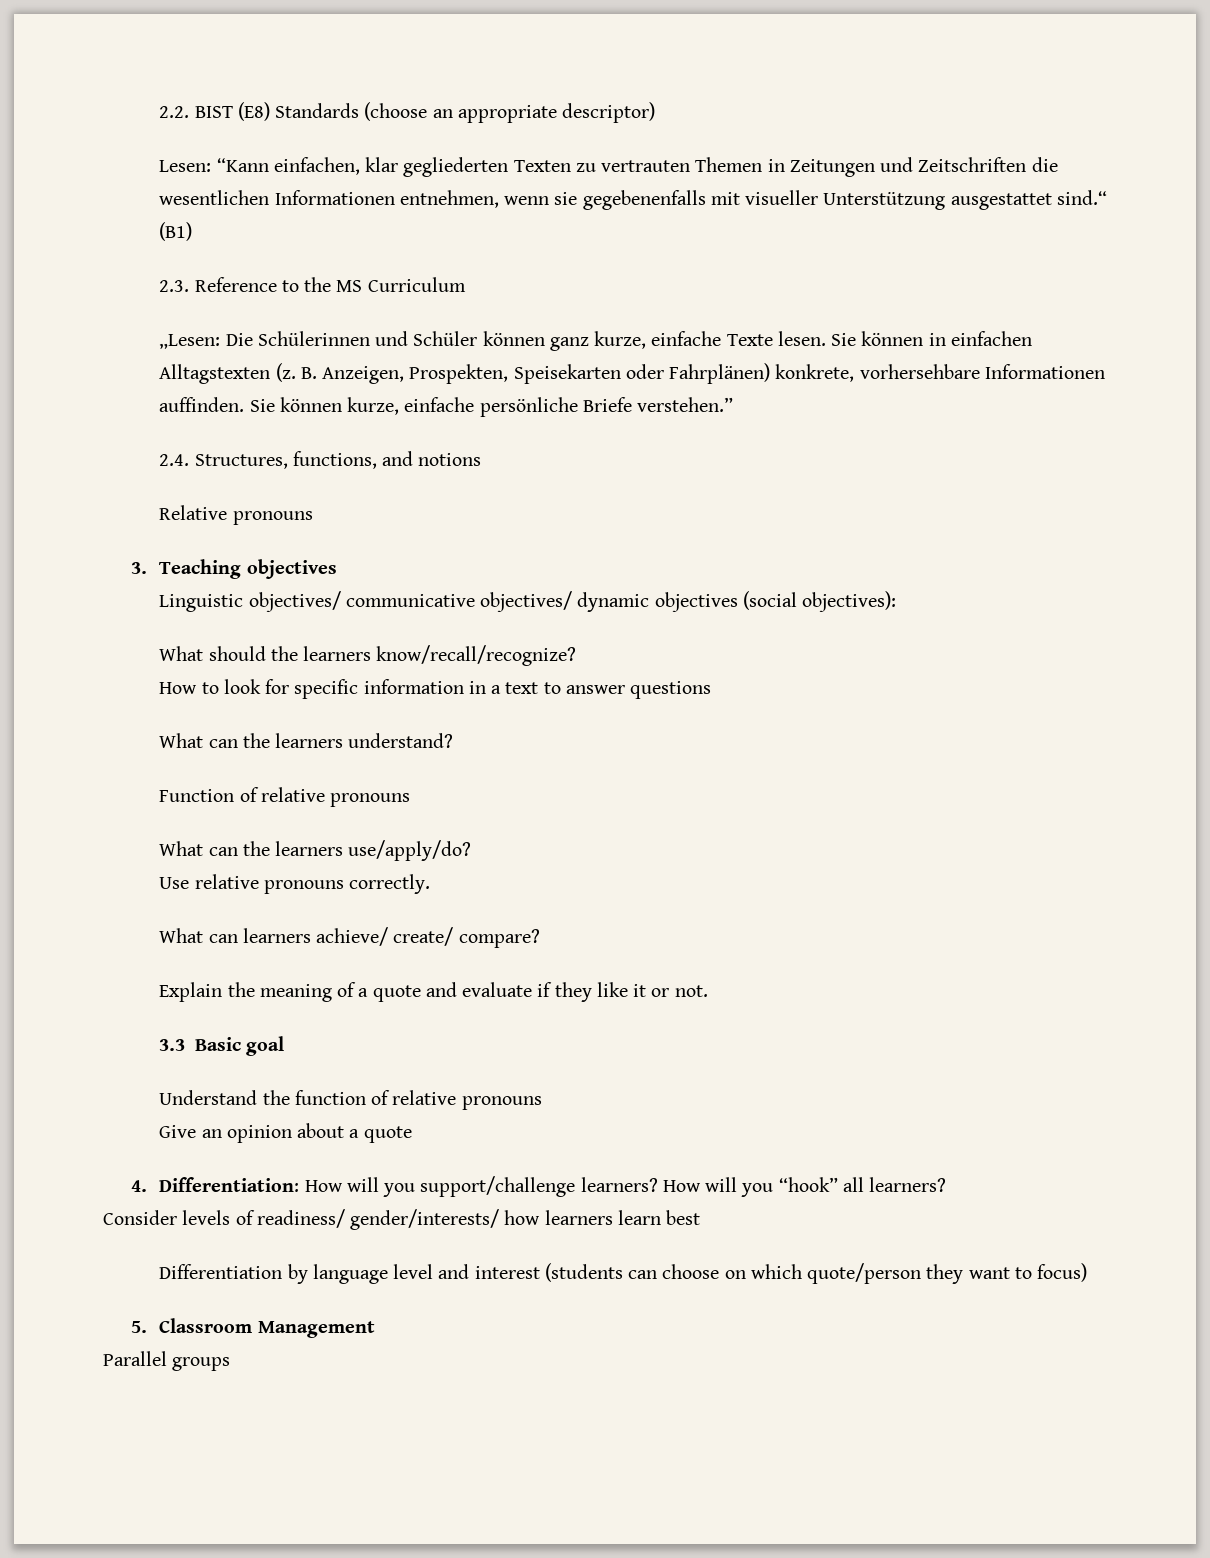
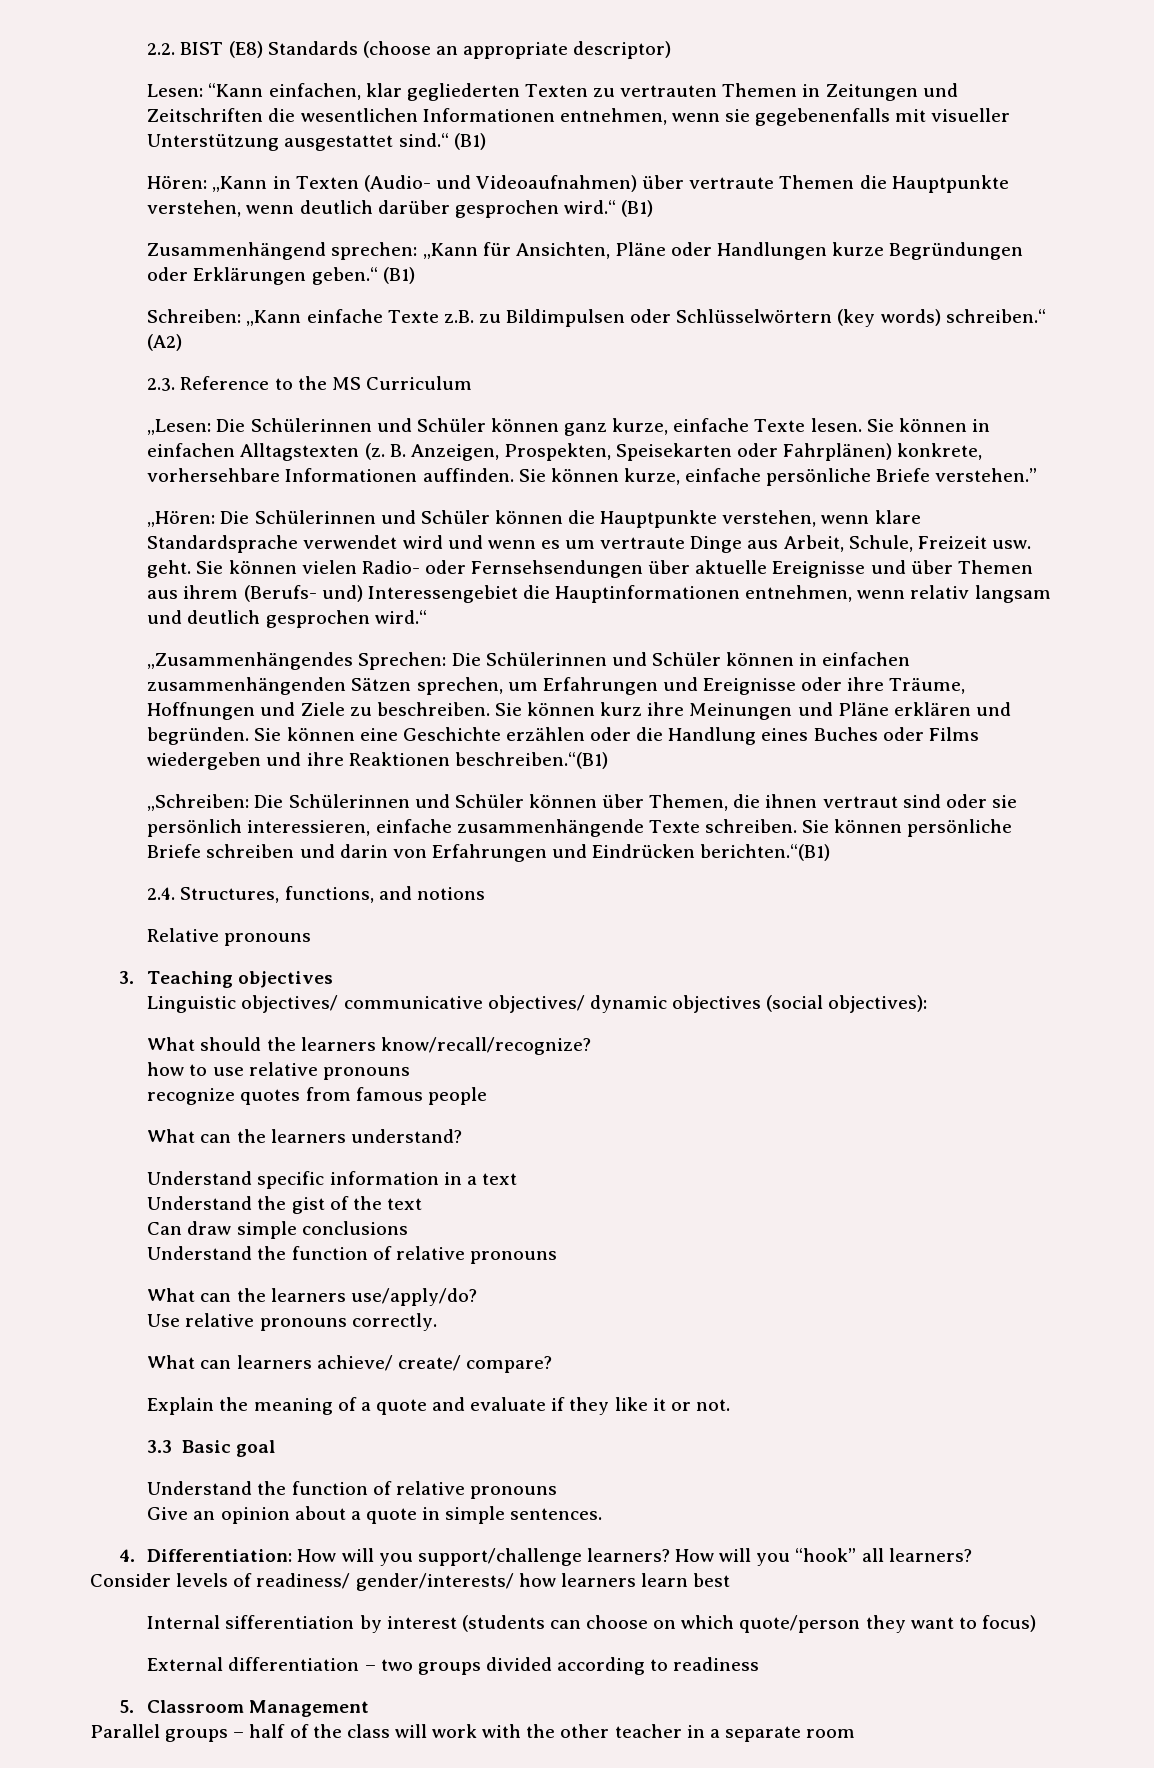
(193, 231) none -> [147,175,1009,193] [147,200,654,218] [147,242,1024,260] [147,267,415,285] [147,309,1046,327] [147,334,183,351] // Hören: „Kann in Texten (Audio- und Videoaufnahmen) über vertraute Themen die Hauptpunkte verstehen, wenn deutlich darüber gesprochen wird.“ (B1) // Zusammenhängend sprechen: „Kann für Ansichten, Pläne oder Handlungen kurze Begründungen oder Erklärungen geben.“ (B1) // Schreiben: „Kann einfache Texte z.B. zu Bildimpulsen oder Schlüsselwörtern (key words) schreiben.“ (A2)
(734, 404) none -> [147,510,921,528] [147,535,1031,553] [147,560,1033,578] [147,585,1051,603] [147,610,427,628] [147,652,911,670] [147,677,966,695] [147,702,1011,720] [147,727,979,745] [147,752,608,770] [147,794,1017,811] [147,819,1013,837] [147,844,831,862] // „Hören: Die Schülerinnen und Schüler können die Hauptpunkte verstehen, wenn klare Standardsprache verwendet wird und wenn es um vertraute Dinge aus Arbeit, Schule, Freizeit usw. geht. Sie können vielen Radio- oder Fernsehsendungen über aktuelle Ereignisse und über Themen aus ihrem (Berufs- und) Interessengebiet die Hauptinformationen entnehmen, wenn relativ langsam und deutlich gesprochen wird.“ // „Zusammenhängendes Sprechen: Die Schülerinnen und Schüler können in einfachen zusammenhängenden Sätzen sprechen, um Erfahrungen und Ereignisse oder ihre Träume, Hoffnungen und Ziele zu beschreiben. Sie können kurz ihre Meinungen und Pläne erklären und begründen. Sie können eine Geschichte erzählen oder die Handlung eines Buches oder Films wiedergeben und ihre Reaktionen beschreiben.“(B1) // „Schreiben: Die Schülerinnen und Schüler können über Themen, die ihnen vertraut sind oder sie persönlich interessieren, einfache zusammenhängende Texte schreiben. Sie können persönliche Briefe schreiben und darin von Erfahrungen und Eindrücken berichten.“(B1)
[159,679,712,699] How to look for specific information in a text to answer questions -> [147,1062,410,1080] [147,1087,487,1105] how to use relative pronouns // recognize quotes from famous people
[159,789,235,802] Function -> [147,1171,517,1189] [147,1196,422,1214] [147,1221,408,1239] [147,1246,368,1260] Understand specific information in a text // Understand the gist of the text // Can draw simple conclusions // Understand the function
(412, 1134) none -> [422,1506,603,1524] in simple sentences.
[159,1264,470,1284] Differentiation by language level and -> [147,1615,382,1633] Internal sifferentiation by
(1088, 1272) none -> [147,1657,760,1675] // External differentiation – two groups divided according to readiness
(231, 1364) none -> [233,1724,856,1742] – half of the class will work with the other teacher in a separate room

